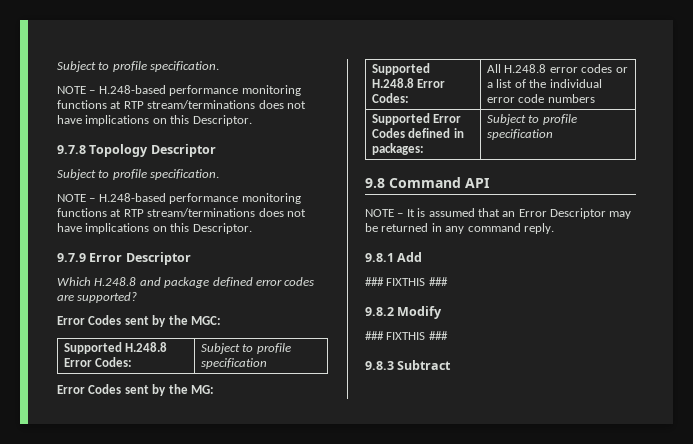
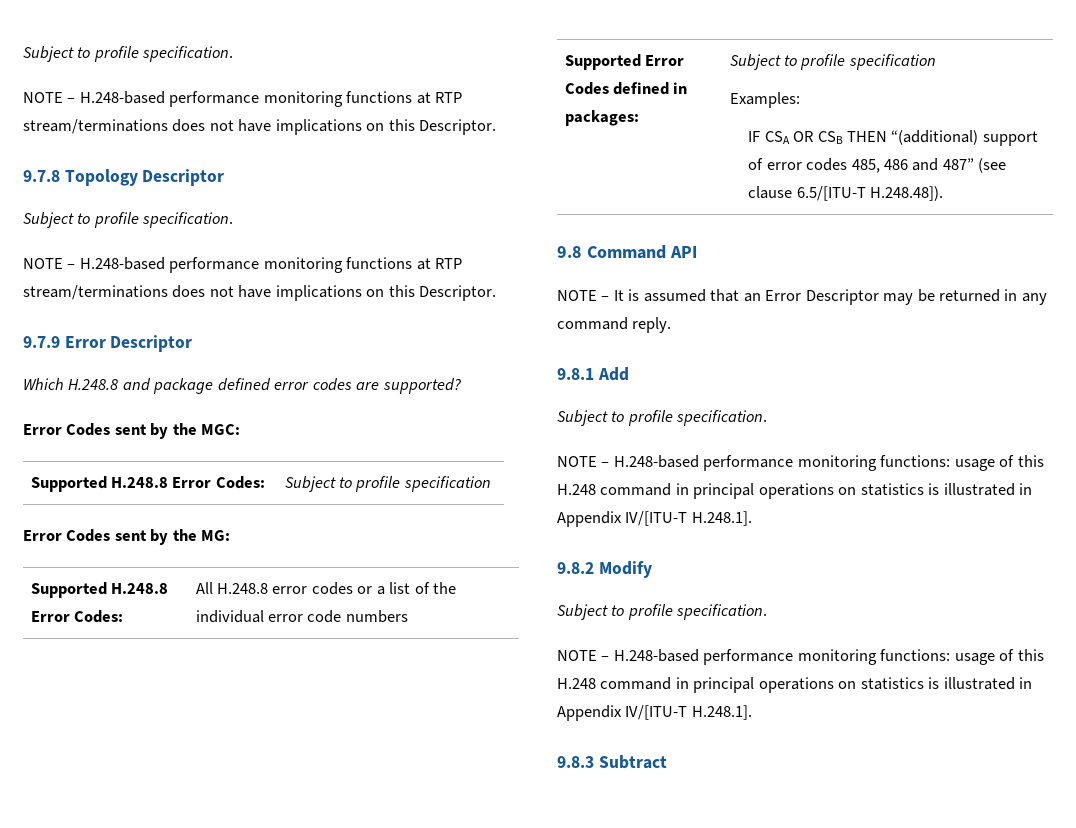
(553, 134) none -> [729,92,800,108] [748,130,1038,146] [748,158,1007,173] [748,186,944,201] // Examples: // IF CSA OR CSB THEN “(additional) support of error codes 485, 486 and 487” (see clause 6.5/[ITU-T H.248.48]).
[365,277,448,286] [365,306,443,319] [365,331,448,340] ### FIXTHIS ### // 9.8.2 Modify // ### FIXTHIS ### -> [557,410,768,426] [557,455,1044,471] [557,483,1033,499] [557,511,752,527] [557,561,652,578] [557,604,768,620] [557,649,1044,665] [557,677,1033,693] [557,705,752,721] Subject to profile specification. // NOTE – H.248-based performance monitoring functions: usage of this H.248 command in principal operations on statistics is illustrated in Appendix IV/[ITU-T H.248.1]. // 9.8.2 Modify // Subject to profile specification. // NOTE – H.248-based performance monitoring functions: usage of this H.248 command in principal operations on statistics is illustrated in Appendix IV/[ITU-T H.248.1].

